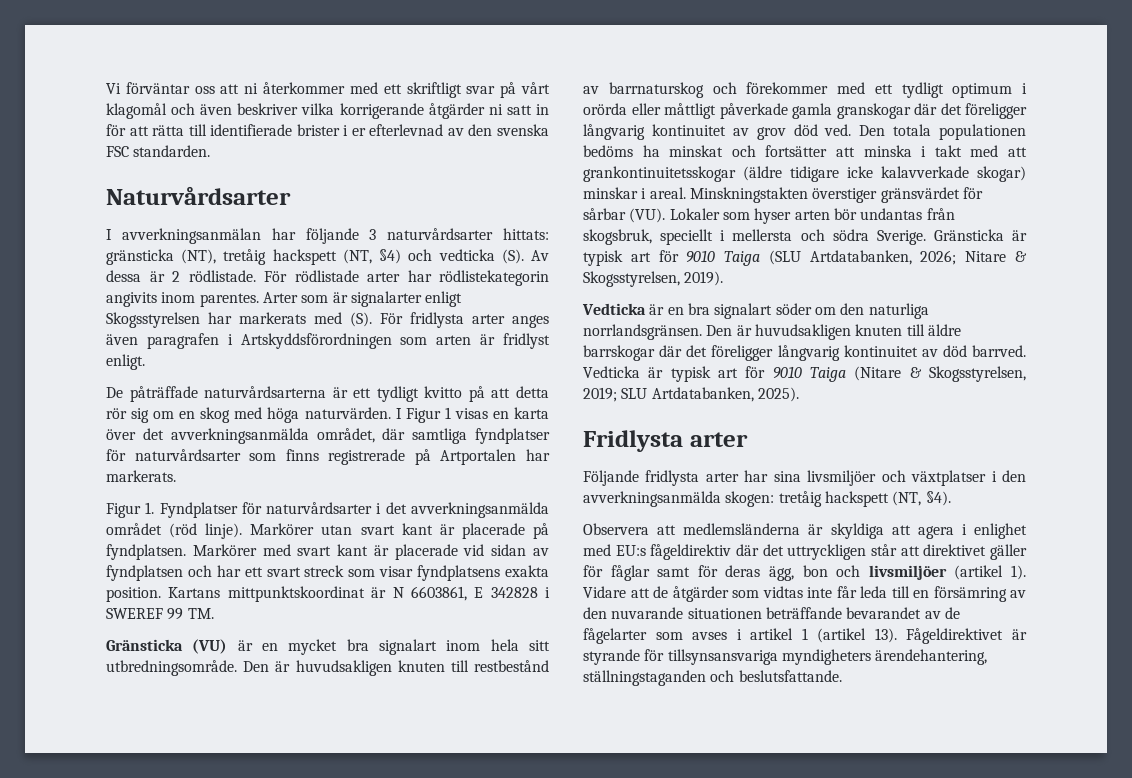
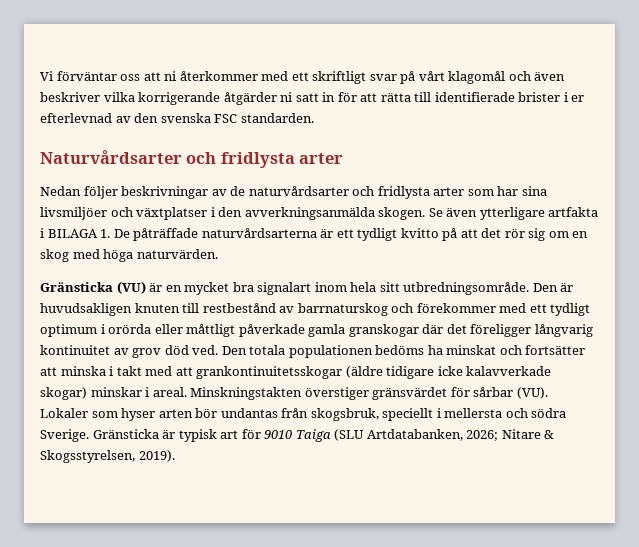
[106,228,549,244] [106,249,549,265] [106,270,549,286] [106,291,463,307] [106,312,549,328] [106,333,550,349] [106,354,145,370] // I avverkningsanmälan har följande 3 naturvårdsarter hittats: gränsticka (NT), tretåig hackspett (NT, §4) och vedticka (S). Av dessa är 2 rödlistade. För rödlistade arter har rödlistekategorin angivits inom parentes. Arter som är signalarter enligt Skogsstyrelsen har markerats med (S). För fridlysta arter anges även paragrafen i Artskyddsförordningen som arten är fridlyst enligt. // -> [186,152,344,168] [40,186,547,199] [40,207,599,220] [40,228,111,238] och fridlysta arter // Nedan följer beskrivningar av de naturvårdsarter och fridlysta arter som har sina livsmiljöer och växtplatser i den avverkningsanmälda skogen. Se även ytterligare artfakta i BILAGA 1.
[515,386,549,398] detta -> [481,228,502,238] det
[395,407,550,423] [106,428,550,444] [106,449,550,465] [106,470,176,482] [106,502,549,518] [106,523,549,539] [106,544,549,560] [106,565,549,581] [106,586,550,602] [106,608,214,620] I Figur 1 visas en karta över det avverkningsanmälda området, där samtliga fyndplatser för naturvårdsarter som finns registrerade på Artportalen har markerats. // Figur 1. Fyndplatser för naturvårdsarter i det avverkningsanmälda området (röd linje). Markörer utan svart kant är placerade på fyndplatsen. Markörer med svart kant är placerade vid sidan av fyndplatsen och har ett svart streck som visar fyndplatsens exakta position. Kartans mittpunktskoordinat är N 6603861, E 342828 i SWEREF 99 TM. -> (218, 254) none
[582,303,929,319] [583,324,961,340] [583,345,1026,361] [583,366,1026,382] [583,387,799,402] [583,430,748,452] [583,470,1026,486] [583,491,951,507] [583,523,1027,539] [583,544,1027,560] [583,565,1026,581] [583,586,1026,602] [583,607,960,619] [583,628,1027,644] [583,649,988,665] [583,670,842,686] // Vedticka är en bra signalart söder om den naturliga norrlandsgränsen. Den är huvudsakligen knuten till äldre barrskogar där det föreligger långvarig kontinuitet av död barrved. Vedticka är typisk art för 9010 Taiga (Nitare & Skogsstyrelsen, 2019; SLU Artdatabanken, 2025). // Fridlysta arter // Följande fridlysta arter har sina livsmiljöer och växtplatser i den avverkningsanmälda skogen: tretåig hackspett (NT, §4). // Observera att medlemsländerna är skyldiga att agera i enlighet med EU:s fågeldirektiv där det uttryckligen står att direktivet gäller för fåglar samt för deras ägg, bon och livsmiljöer (artikel 1). Vidare att de åtgärder som vidtas inte får leda till en försämring av den nuvarande situationen beträffande bevarandet av de fågelarter som avses i artikel 1 (artikel 13). Fågeldirektivet är styrande för tillsynsansvariga myndigheters ärendehantering, ställningstaganden och beslutsfattande. -> (175, 456) none

